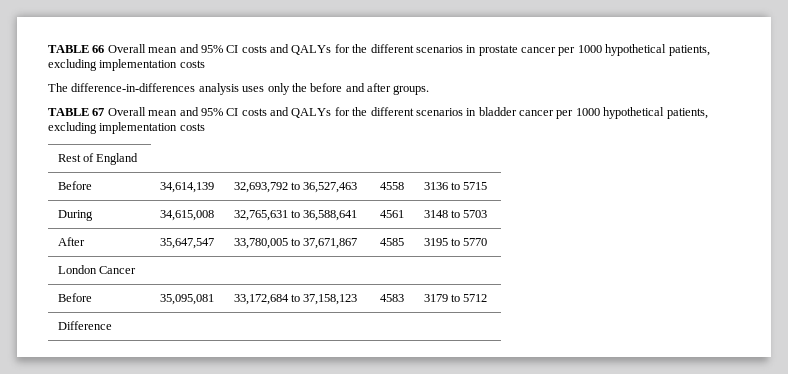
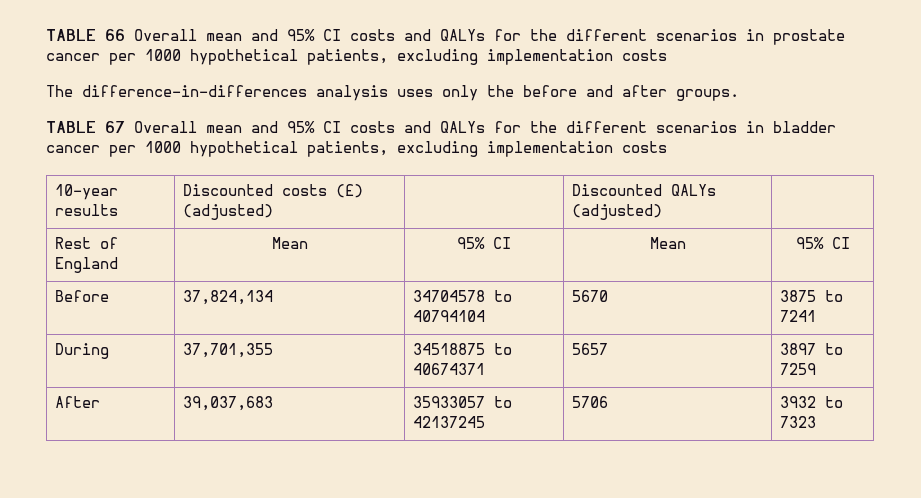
[57,153,139,165] [57,181,92,190] [159,182,214,193] [233,182,358,193] [379,182,404,190] [423,182,488,190] [57,210,93,221] [159,210,214,221] [233,210,358,221] [379,210,404,218] [423,210,488,218] [57,237,85,246] [159,238,214,249] [233,238,358,249] [379,238,404,246] [423,238,488,246] [57,265,137,274] [57,293,92,302] [159,294,214,305] [233,294,358,305] [379,294,404,302] [423,294,488,302] [57,321,112,330] Rest of England // Before | 34,614,139 | 32,693,792 to 36,527,463 | 4558 | 3136 to 5715 // During | 34,615,008 | 32,765,631 to 36,588,641 | 4561 | 3148 to 5703 // After | 35,647,547 | 33,780,005 to 37,671,867 | 4585 | 3195 to 5770 // London Cancer // Before | 35,095,081 | 33,172,684 to 37,158,123 | 4583 | 3179 to 5712 // Difference -> [55,184,119,200] [55,204,119,216] [183,184,364,198] [183,204,274,220] [572,184,717,196] [572,204,663,220] [55,237,119,249] [55,257,119,273] [271,237,308,249] [457,237,511,249] [649,237,686,249] [795,237,850,249] [55,290,110,302] [183,290,274,305] [413,290,513,302] [413,310,486,322] [572,290,609,302] [780,290,844,302] [780,310,817,322] [55,343,110,359] [183,343,274,358] [413,343,513,355] [413,363,486,375] [572,343,609,355] [780,343,844,355] [780,363,817,375] [55,396,101,408] [183,396,274,411] [413,396,513,408] [413,416,486,428] [572,396,609,408] [780,396,844,408] [780,416,817,428] 10-year results | Discounted costs (£) (adjusted) | | Discounted QALYs (adjusted) | // Rest of England | Mean | 95% CI | Mean | 95% CI // Before | 37,824,134 | 34704578 to 40794104 | 5670 | 3875 to 7241 // During | 37,701,355 | 34518875 to 40674371 | 5657 | 3897 to 7259 // After | 39,037,683 | 35933057 to 42137245 | 5706 | 3932 to 7323

